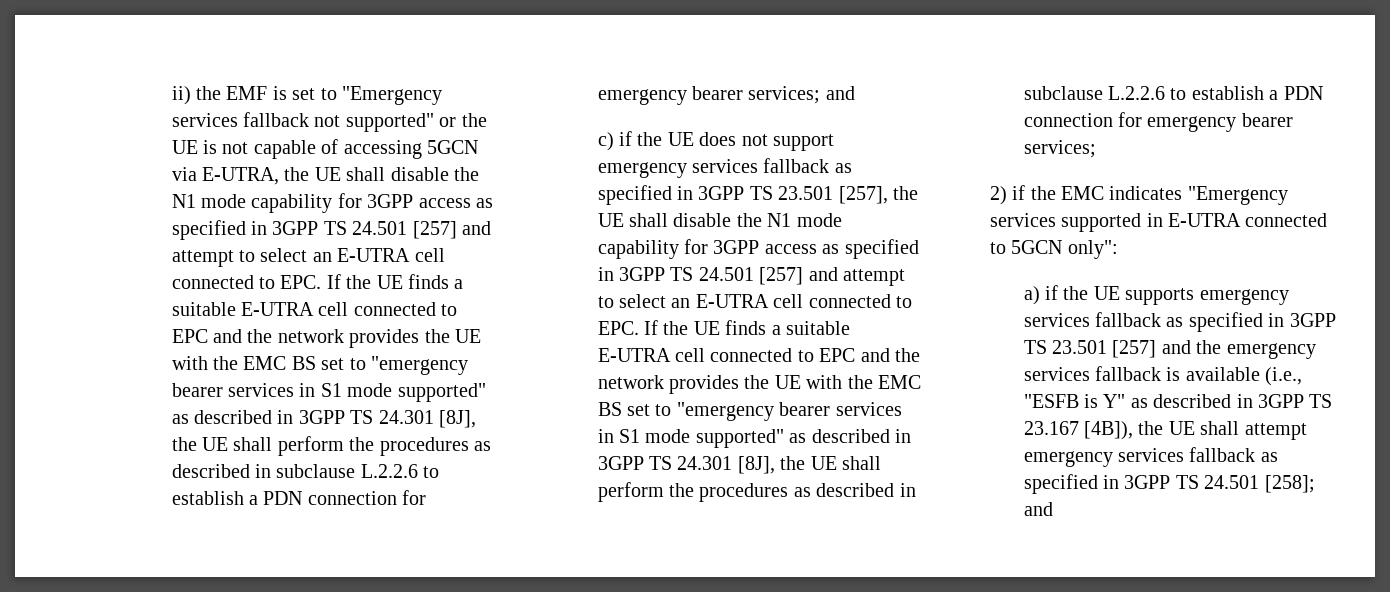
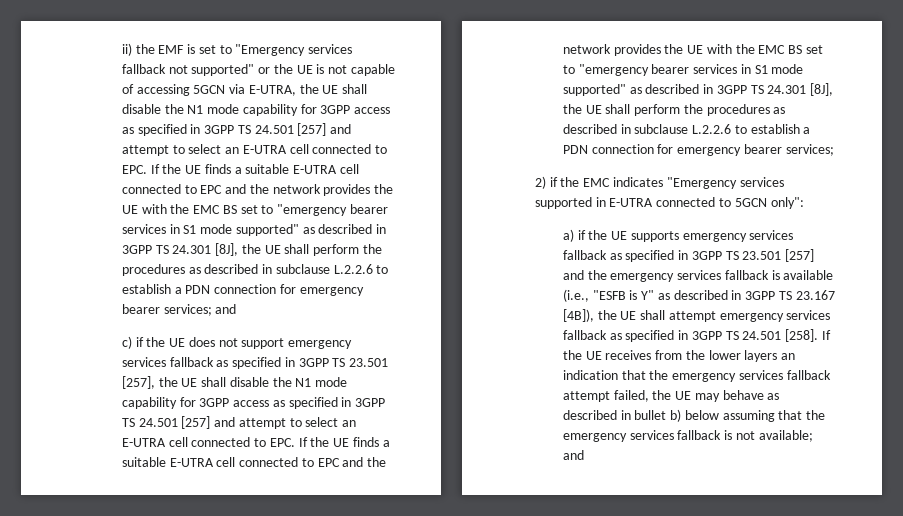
[1264,475,1315,493] [258]; -> [785,329,832,342] [562,350,796,362] [562,370,831,382] [562,390,780,402] [562,409,826,422] [562,430,813,442] [258]. If the UE receives from the lower layers an indication that the emergency services fallback attempt failed, the UE may behave as described in bullet b) below assuming that the emergency services fallback is not available;

